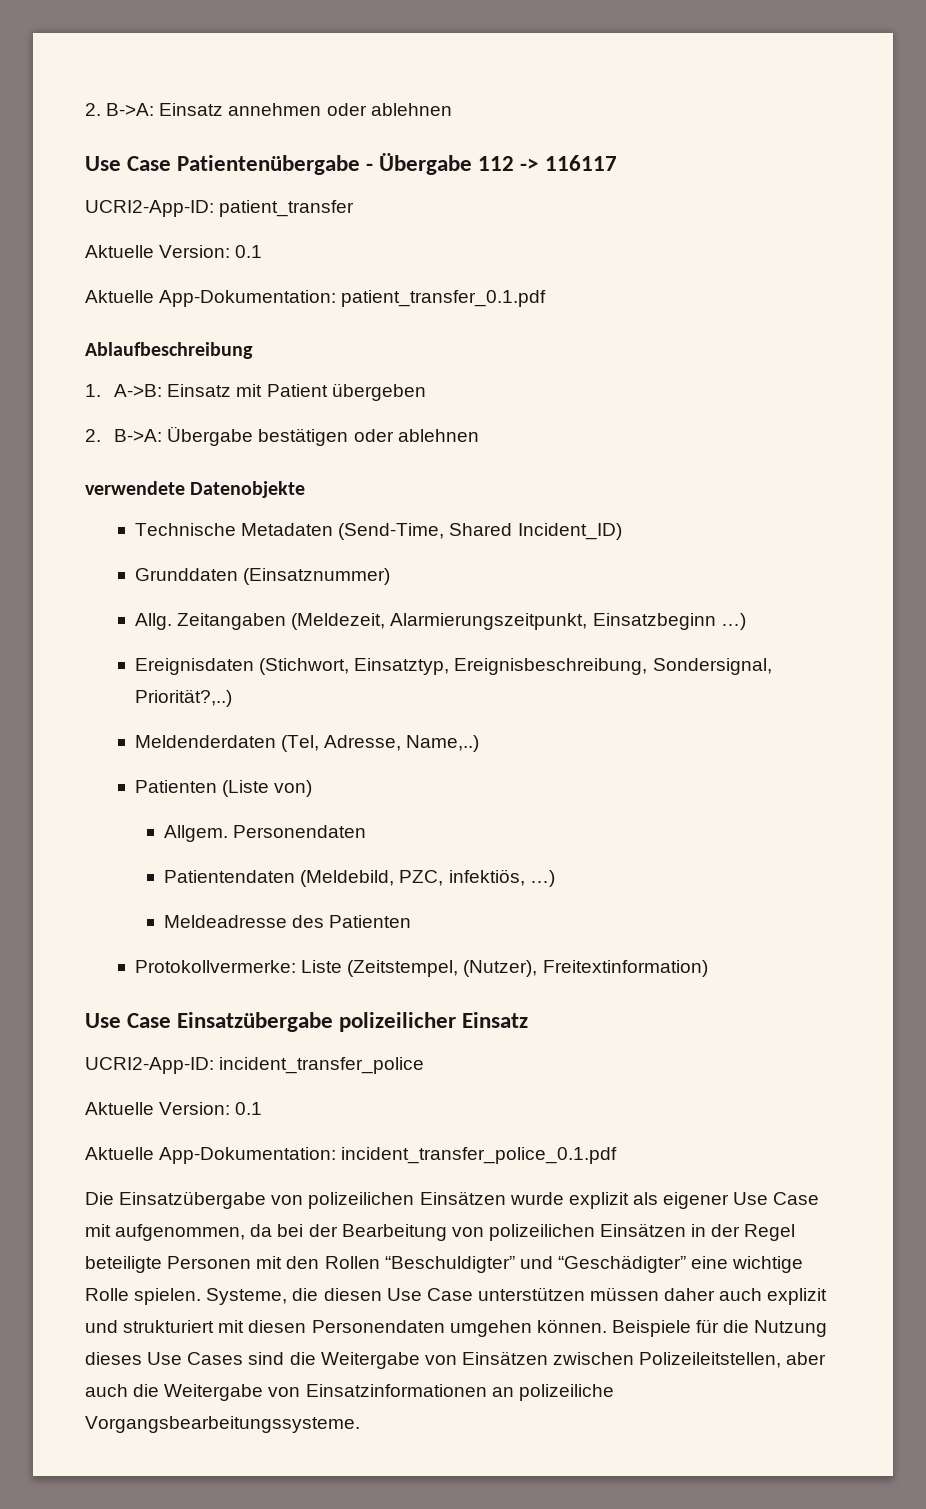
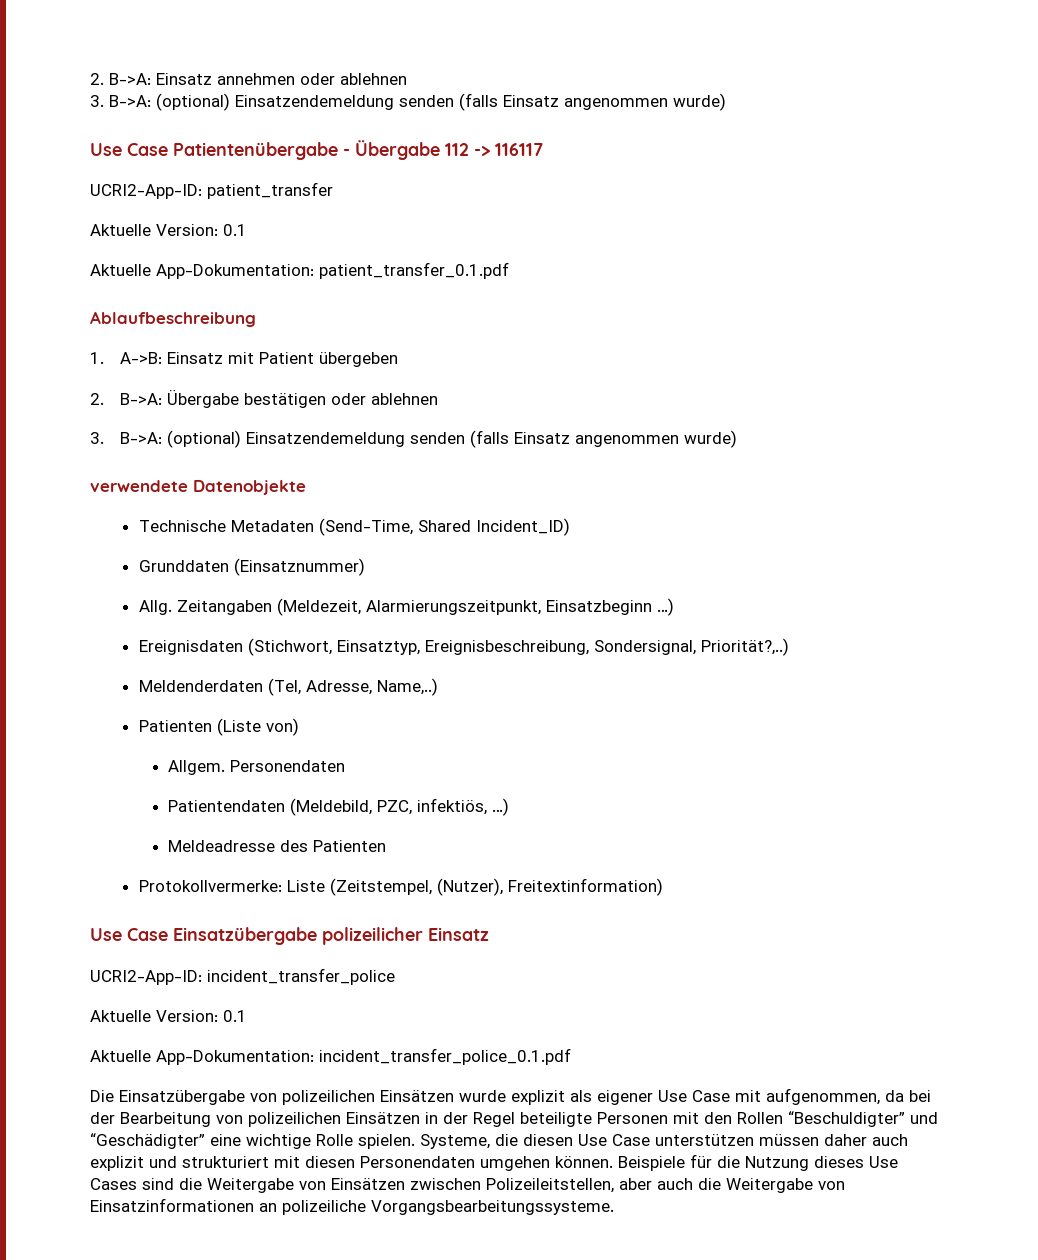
(452, 109) none -> [90,93,726,111] // 3. B->A: (optional) Einsatzendemeldung senden (falls Einsatz angenommen wurde)
(479, 435) none -> [90,430,737,448] // 3. B->A: (optional) Einsatzendemeldung senden (falls Einsatz angenommen wurde)

